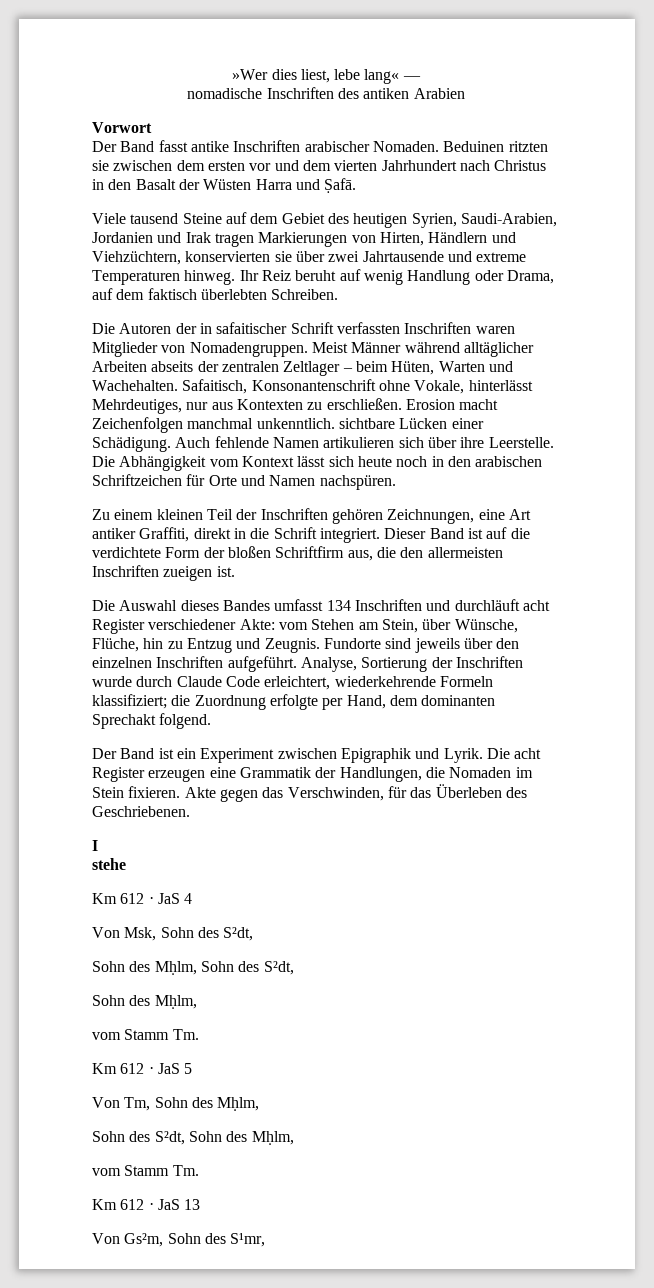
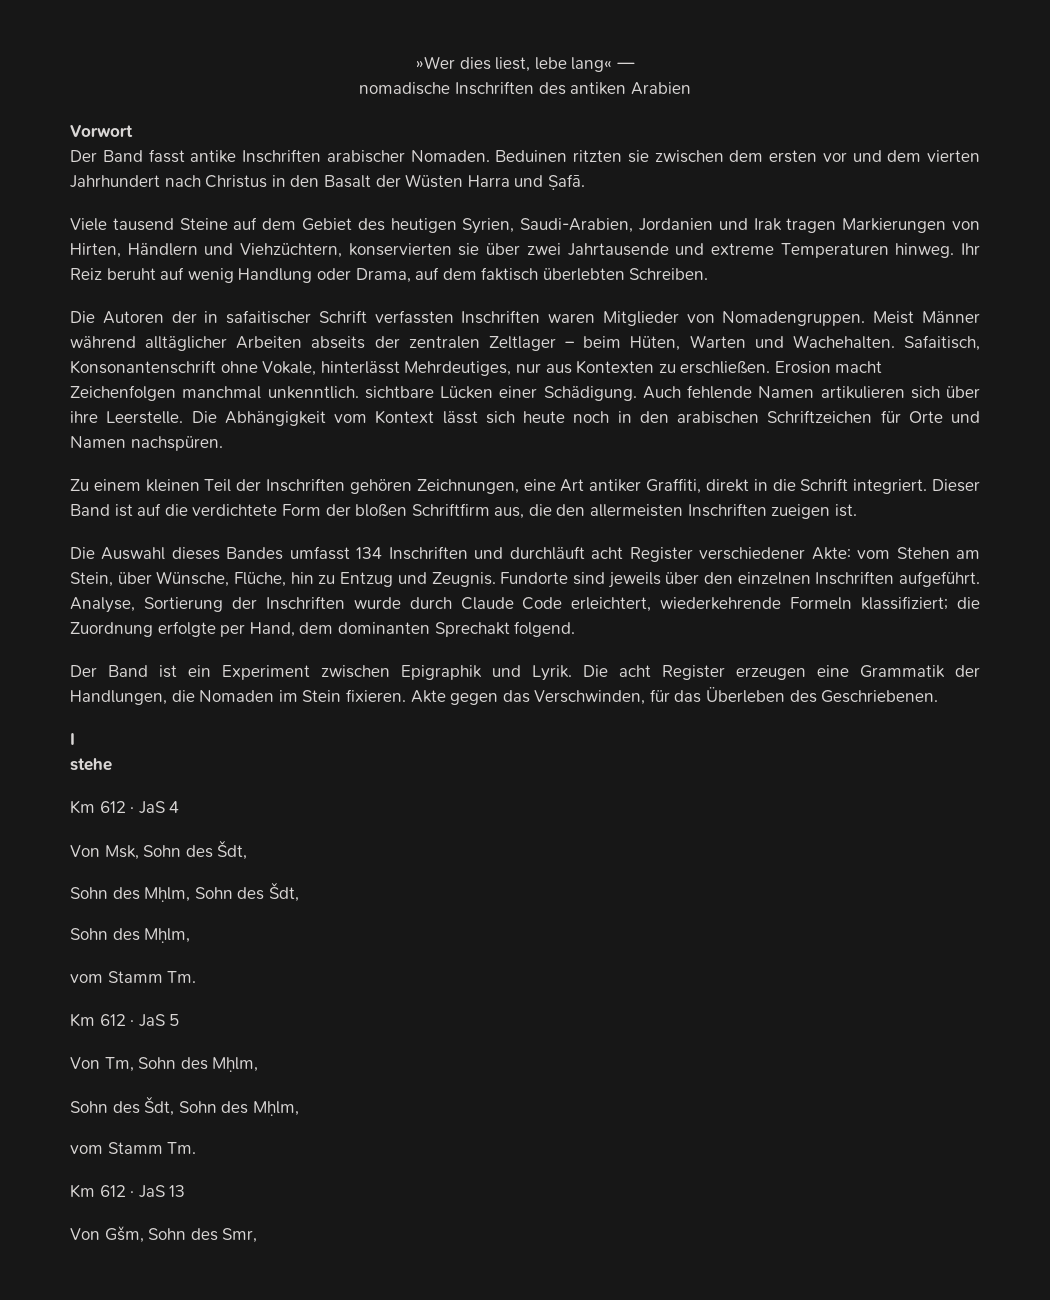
[223,927,254,941] S²dt, -> [217,840,248,860] Šdt,
[263,961,294,975] S²dt, -> [268,882,299,902] Šdt,
[154,1131,185,1145] S²dt, -> [144,1096,175,1116] Šdt,
[124,1233,266,1247] Gs²m, Sohn des S¹mr, -> [104,1226,258,1243] Gšm, Sohn des Smr,

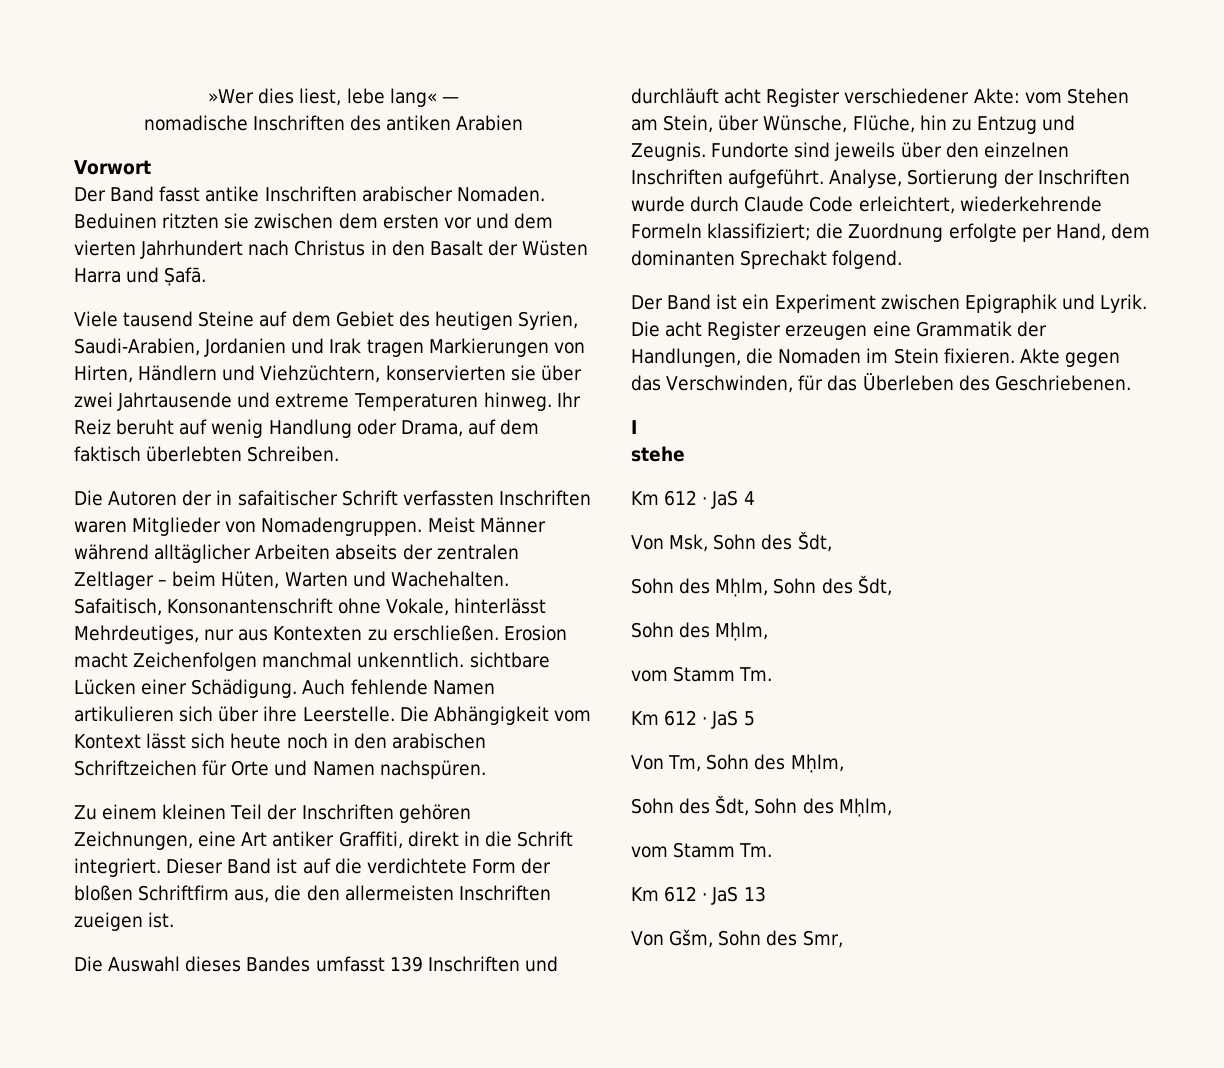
[356,547,383,559] 134 -> [389,956,423,972] 139

